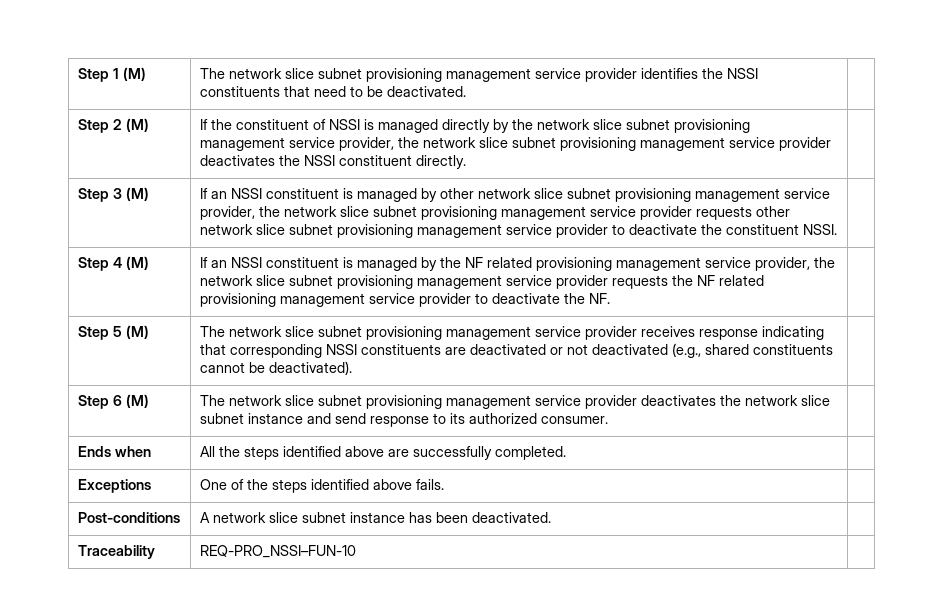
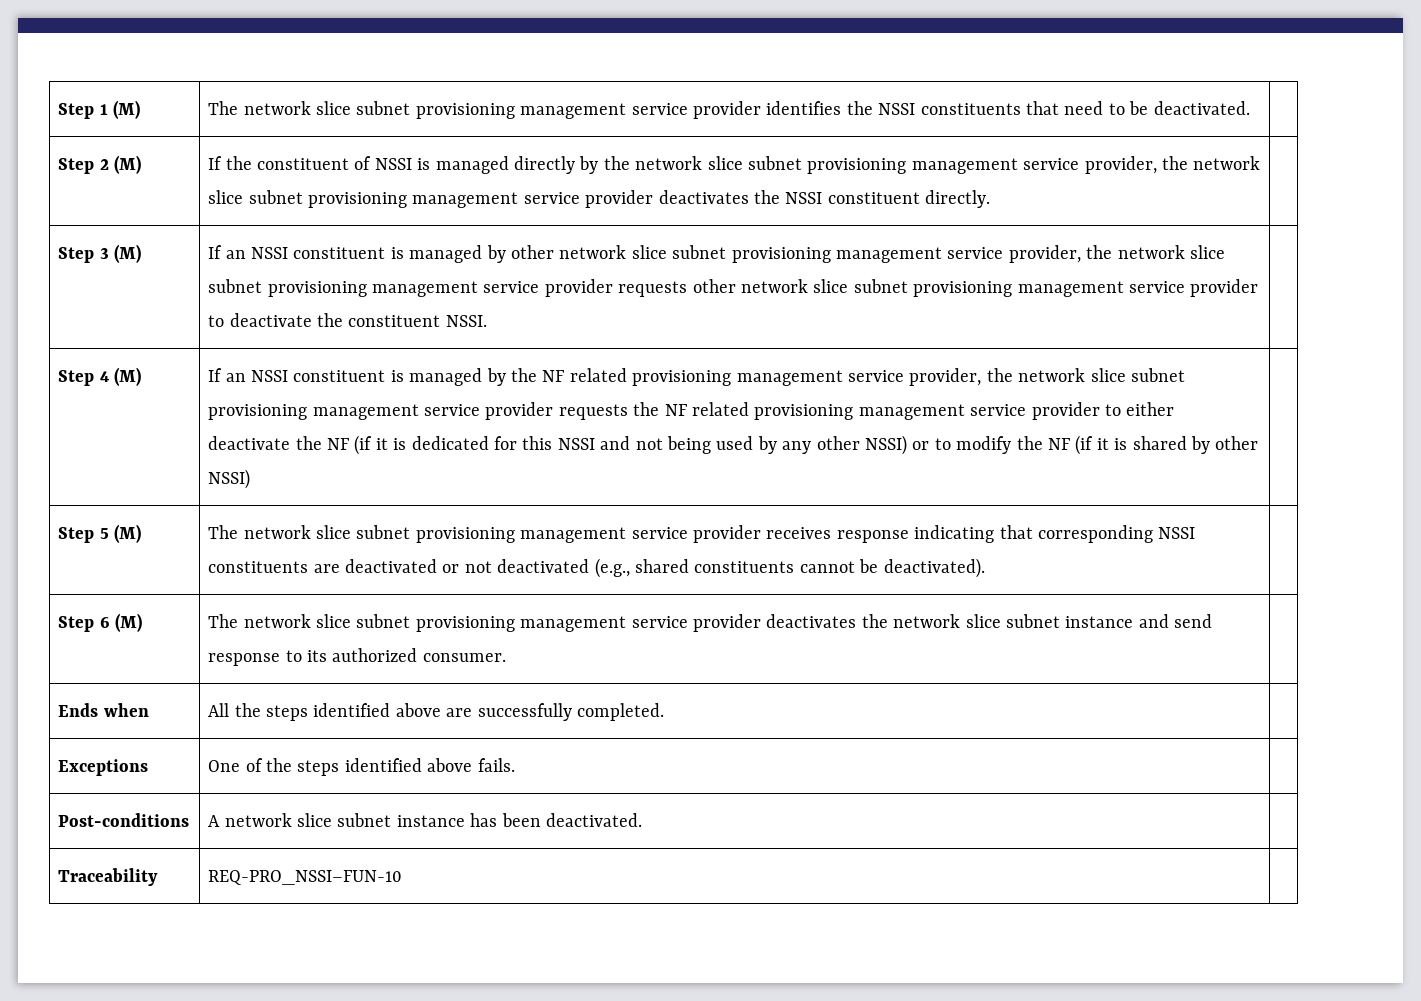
[491,293,610,304] deactivate the NF. -> [1126,402,1175,416] [208,435,1259,455] [208,469,251,489] either deactivate the NF (if it is dedicated for this NSSI and not being used by any other NSSI) or to modify the NF (if it is shared by other NSSI)

